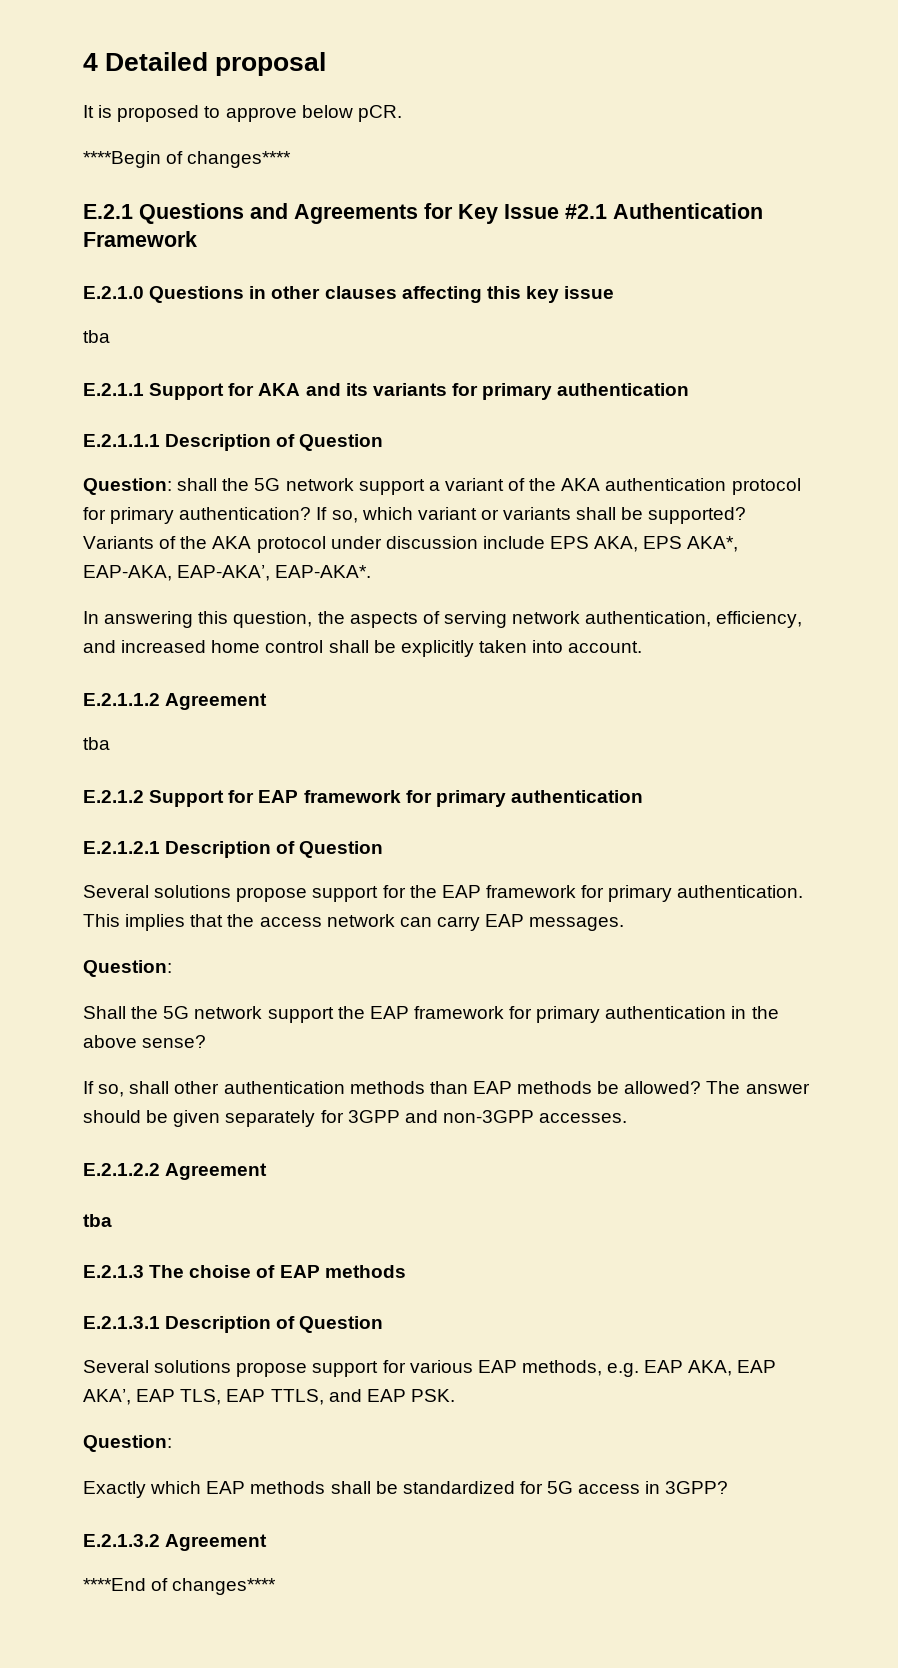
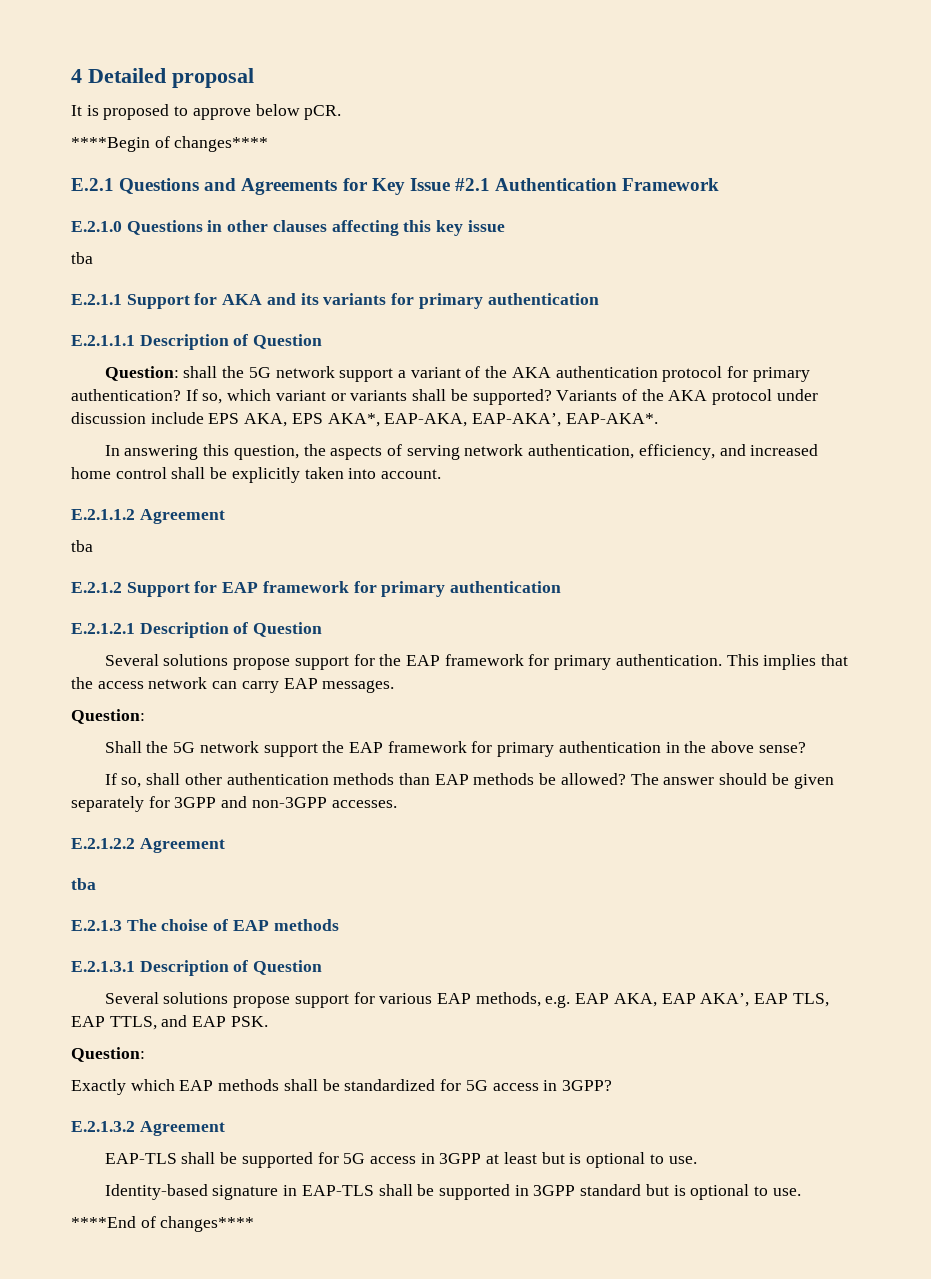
(268, 1542) none -> [104,1152,697,1168] [104,1184,801,1200] // EAP-TLS shall be supported for 5G access in 3GPP at least but is optional to use. // Identity-based signature in EAP-TLS shall be supported in 3GPP standard but is optional to use.

